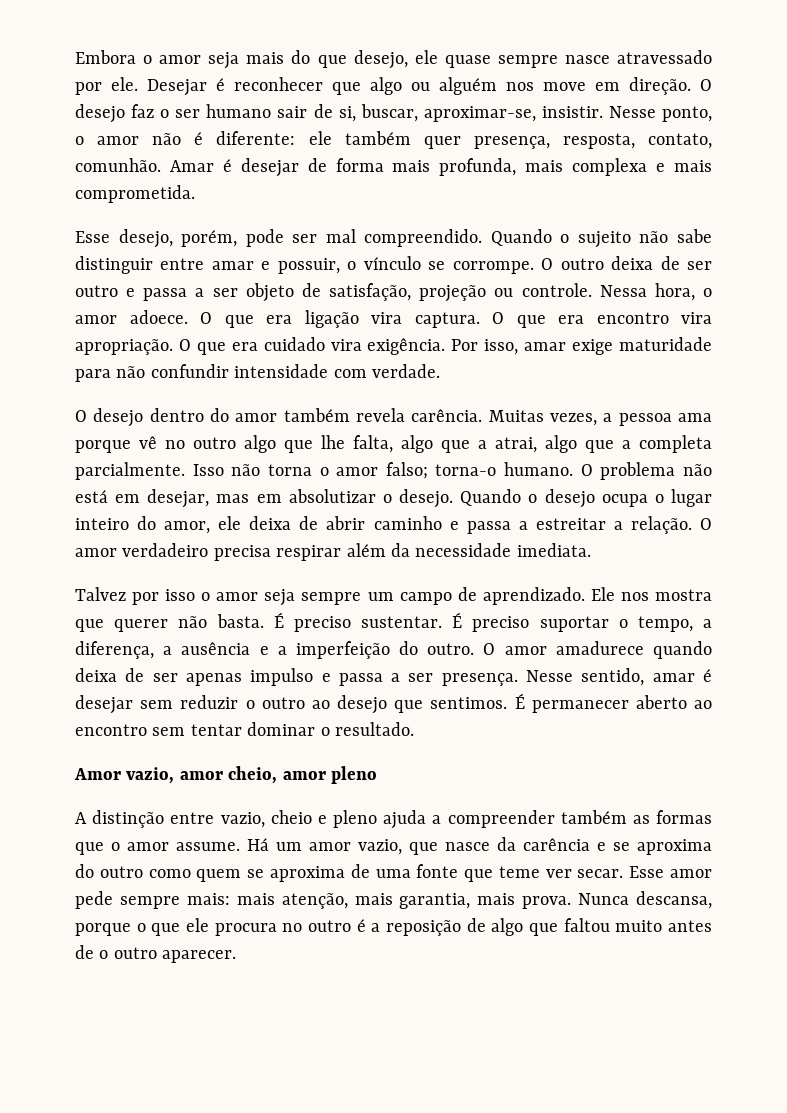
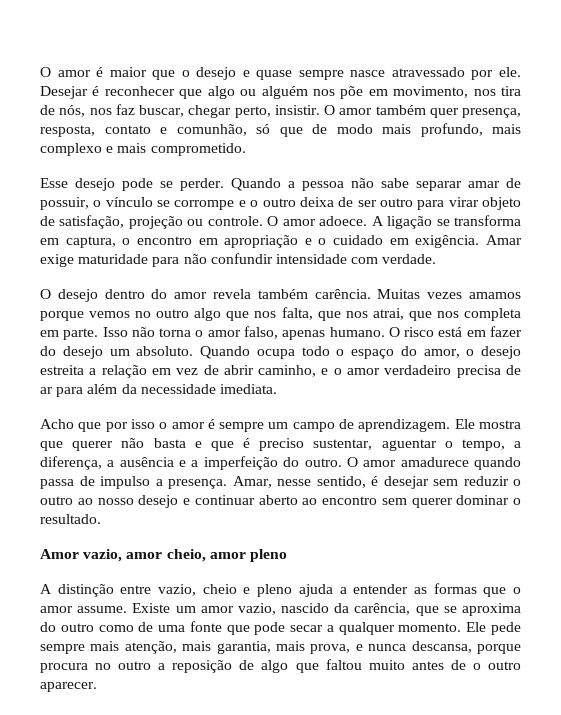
[75,50,438,69] Embora o amor seja mais do que desejo, ele -> [40,67,250,80] O amor é maior que o desejo e
[543,77,712,95] [75,104,712,123] [75,131,713,149] [75,158,648,177] move em direção. O desejo faz o ser humano sair de si, buscar, aproximar-se, insistir. Nesse ponto, o amor não é diferente: ele também quer presença, resposta, contato, comunhão. Amar é desejar de forma mais profunda, mais complexa -> [340,86,521,99] [40,104,521,118] [40,123,521,137] [40,143,102,156] põe em movimento, nos tira de nós, nos faz buscar, chegar perto, insistir. O amor também quer presença, resposta, contato e comunhão, só que de modo mais profundo, mais complexo
[75,185,195,203] [75,229,712,248] [75,256,271,274] comprometida. // Esse desejo, porém, pode ser mal compreendido. Quando o sujeito não sabe distinguir entre amar e -> [150,143,246,156] [40,178,521,191] comprometido. // Esse desejo pode se perder. Quando a pessoa não sabe separar amar de
[452,258,554,274] corrompe. O -> [174,200,259,210] corrompe e o
[126,288,238,301] e passa a ser -> [417,197,479,210] para virar
[599,283,712,301] [75,310,712,328] [75,337,567,355] Nessa hora, o amor adoece. O que era ligação vira captura. O que era encontro vira apropriação. O que era cuidado vira exigência. Por isso, amar -> [267,215,521,229] [40,235,522,248] O amor adoece. A ligação se transforma em captura, o encontro em apropriação e o cuidado em exigência. Amar
[283,408,713,426] [75,435,712,453] [75,462,185,480] também revela carência. Muitas vezes, a pessoa ama porque vê no outro algo que lhe falta, algo que a atrai, algo que a completa parcialmente. -> [213,289,521,299] [40,307,521,321] [40,328,99,340] revela também carência. Muitas vezes amamos porque vemos no outro algo que nos falta, que nos atrai, que nos completa em parte.
[385,462,712,480] [75,489,712,508] [75,516,712,534] [75,543,342,561] falso; torna-o humano. O problema não está em desejar, mas em absolutizar o desejo. Quando o desejo ocupa o lugar inteiro do amor, ele deixa de abrir caminho e passa a estreitar a relação. O amor verdadeiro precisa respirar -> [243,326,522,340] [40,346,521,359] [40,365,521,378] [40,387,84,397] falso, apenas humano. O risco está em fazer do desejo um absoluto. Quando ocupa todo o espaço do amor, o desejo estreita a relação em vez de abrir caminho, e o amor verdadeiro precisa de ar para
[75,587,126,601] Talvez -> [40,419,102,432] Acho que
[264,589,296,606] seja -> [207,419,215,429] é
[482,587,649,605] aprendizado. Ele nos -> [358,419,475,432] aprendizagem. Ele
[216,612,609,632] basta. É preciso sustentar. É preciso suportar -> [153,438,437,451] basta e que é preciso sustentar, aguentar
[75,668,695,686] deixa de ser apenas impulso e passa a ser presença. Nesse sentido, amar -> [40,476,366,489] passa de impulso a presença. Amar, nesse sentido,
[337,693,629,714] desejo que sentimos. É permanecer -> [97,495,255,508] nosso desejo e continuar
[190,724,242,736] tentar -> [411,498,453,508] querer
[447,810,627,828] compreender também -> [353,584,409,594] entender
[247,838,269,851] Há -> [132,603,171,613] Existe
[409,837,606,855] que nasce da carência e -> [281,603,439,616] nascido da carência, que
[196,866,345,882] quem se aproxima -> (134, 628) none
[498,866,712,878] teme ver secar. Esse amor -> [254,622,487,635] pode secar a qualquer momento. Ele
[186,893,230,905] mais: -> (85, 649) none
[522,891,712,909] [75,918,209,936] prova. Nunca descansa, porque o que ele -> [310,641,521,654] prova, e nunca descansa, porque
[356,919,366,932] é -> (152, 665) none

